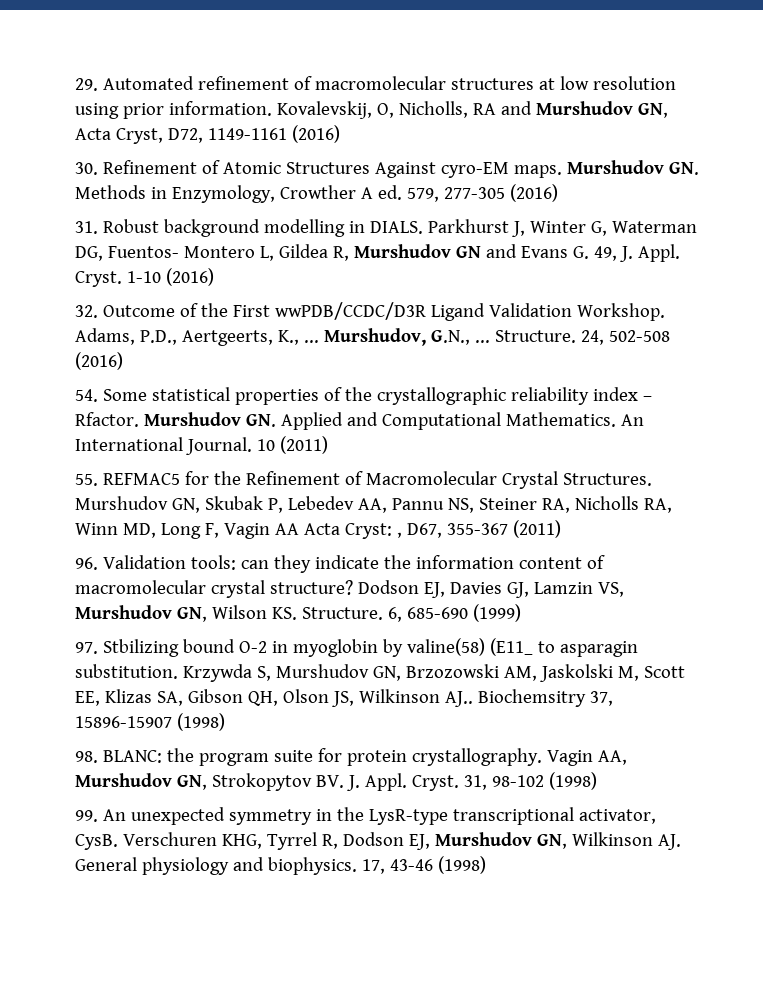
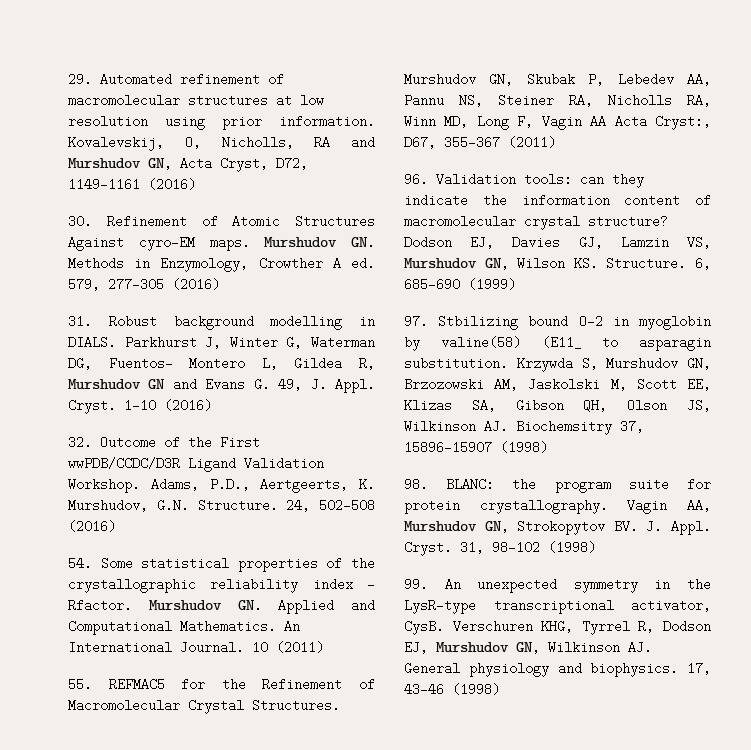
[277,328,490,346] K., ... Murshudov, G.N., ... -> [359,478,375,491] [68,499,189,512] K. Murshudov, G.N.
[344,523,402,539] Cryst: , -> [655,115,711,130] Cryst:,
[444,691,473,707] AJ.. -> [484,420,508,433] AJ.

